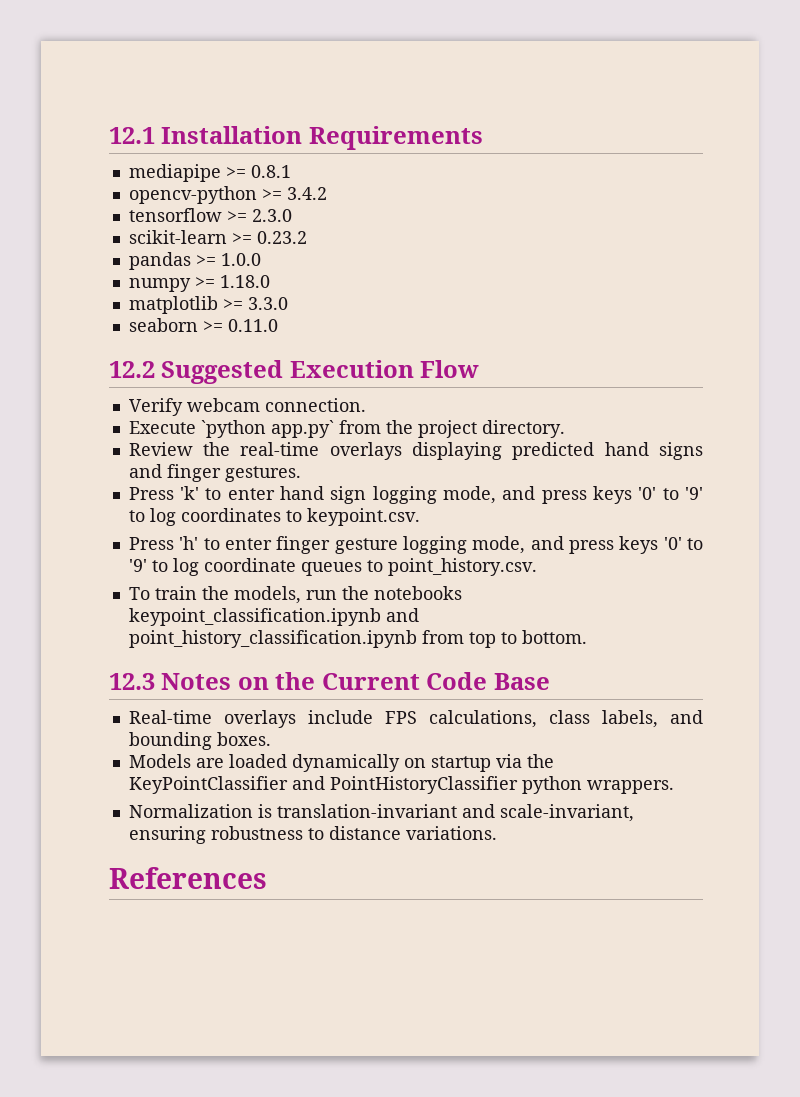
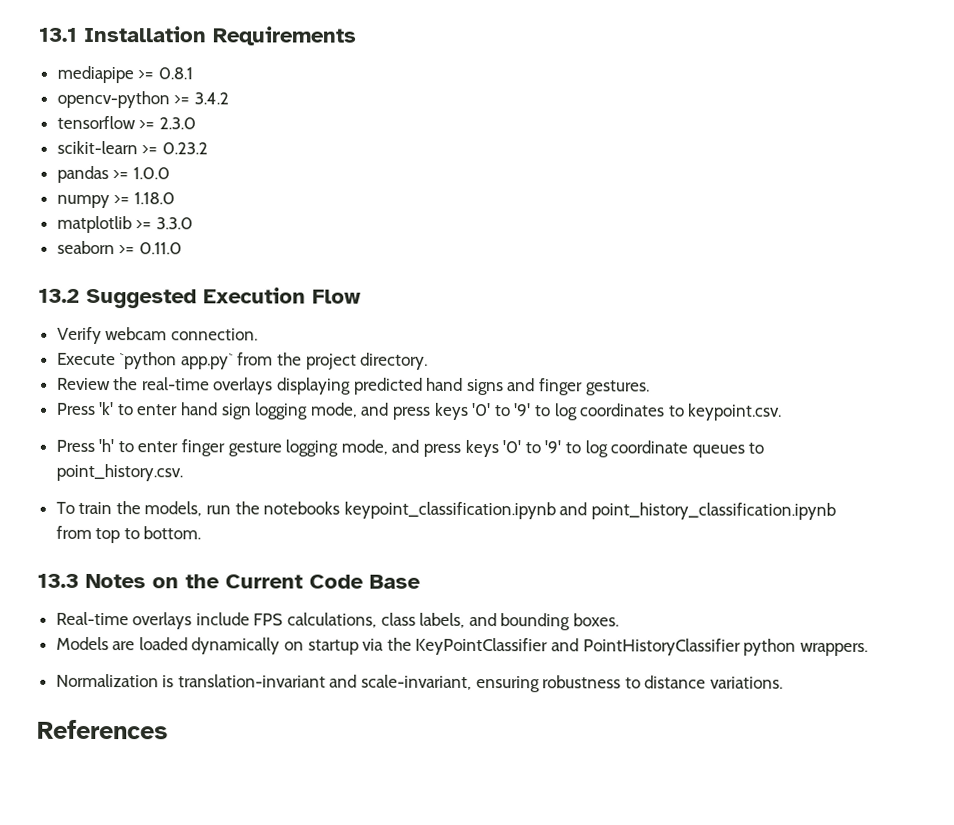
[109,127,155,144] 12.1 -> [38,27,78,42] 13.1
[109,361,155,378] 12.2 -> [38,288,80,303] 13.2
[109,673,155,690] 12.3 -> [37,573,79,588] 13.3

